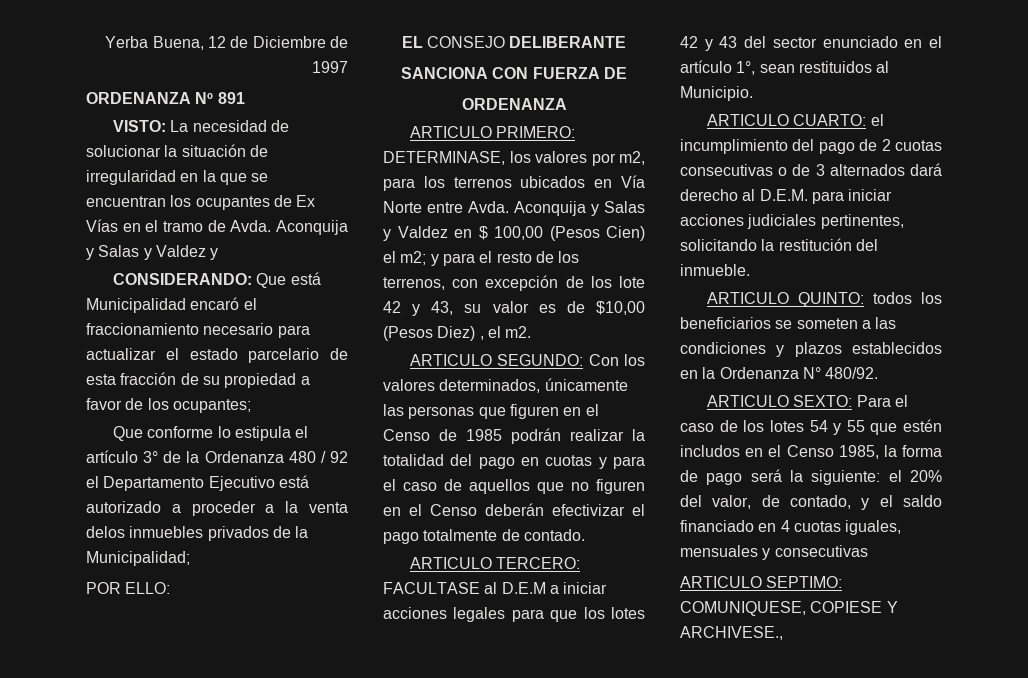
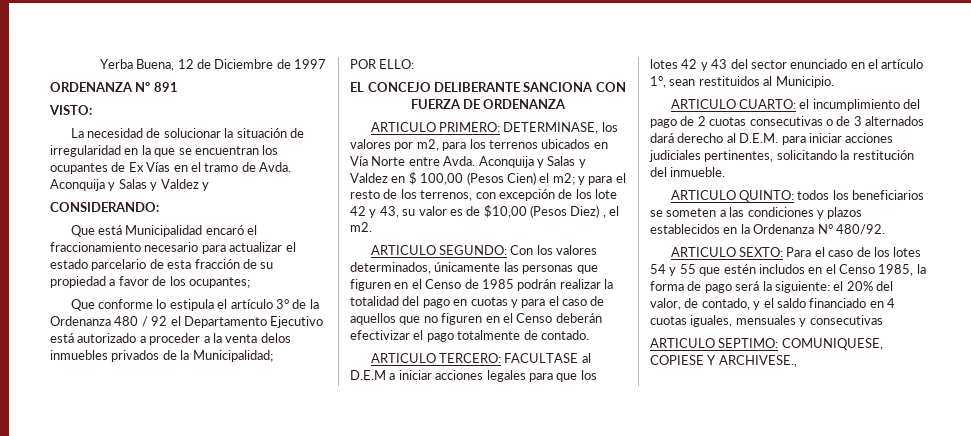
(166, 126) none -> (92, 110) //
(252, 279) none -> (159, 207) //
[427,36,505,48] CONSEJO -> [367,82,431,92] CONCEJO
(627, 42) // -> (520, 87) none
(627, 73) // -> (480, 104) none

